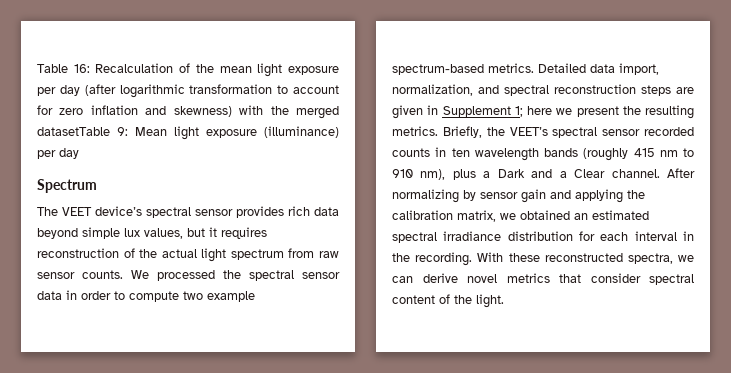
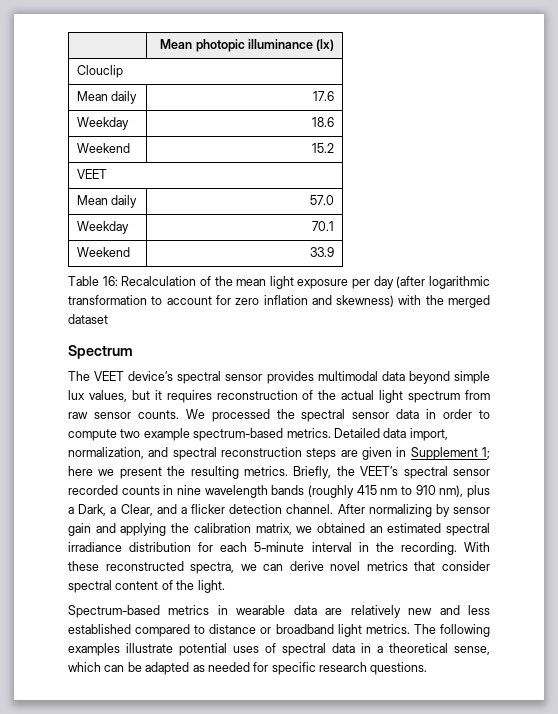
(37, 68) none -> [160,39,335,52] [76,65,123,78] [76,91,138,104] [313,91,335,101] [76,117,129,130] [312,117,335,127] [76,143,130,153] [312,143,335,153] [76,169,107,179] [76,195,138,208] [310,195,335,205] [76,221,129,234] [312,221,335,231] [76,247,130,257] [310,247,335,257] | Mean photopic illuminance (lx) // Clouclip // Mean daily | 17.6 // Weekday | 18.6 // Weekend | 15.2 // VEET // Mean daily | 57.0 // Weekday | 70.1 // Weekend | 33.9 //
[37,126,339,140] [37,148,79,159] datasetTable 9: Mean light exposure (illuminance) per day -> [68,314,108,324] dataset
[288,206,310,216] rich -> [317,371,378,381] multimodal
[451,148,470,157] ten -> [177,485,201,495] nine
[497,169,606,178] Dark and a Clear -> [78,504,283,516] Dark, a Clear, and a flicker detection
(629, 236) none -> [254,542,305,552] 5-minute
(504, 301) none -> [68,605,491,618] [68,624,490,637] [68,643,490,656] [68,662,428,675] // Spectrum-based metrics in wearable data are relatively new and less established compared to distance or broadband light metrics. The following examples illustrate potential uses of spectral data in a theoretical sense, which can be adapted as needed for specific research questions.

